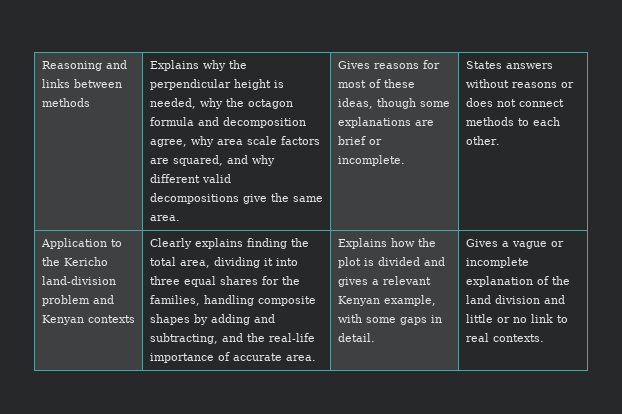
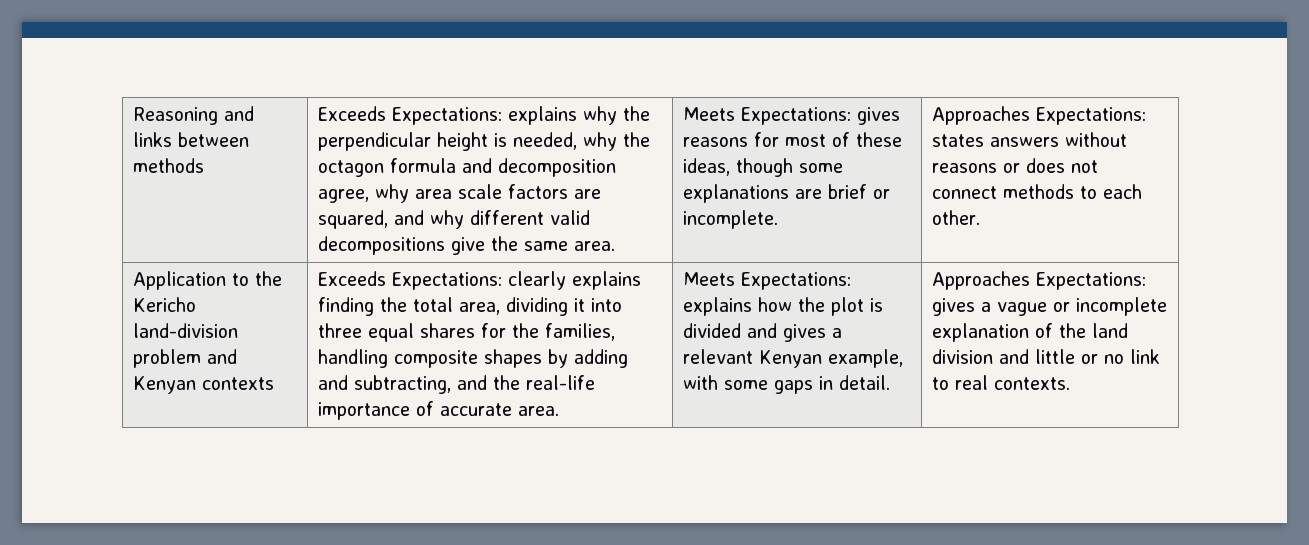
[149,60,199,71] Explains -> [317,106,577,125] Exceeds Expectations: explains
[337,61,370,69] Gives -> [682,107,900,125] Meets Expectations: gives
[465,61,502,69] States -> [931,106,1146,125] [931,134,984,147] Approaches Expectations: states
[149,238,192,249] Clearly -> [317,271,566,290] Exceeds Expectations: clearly
[337,238,387,249] Explains -> [682,272,851,290] [682,297,752,316] Meets Expectations: explains
[465,239,498,247] Gives -> [931,271,1146,290] [931,298,975,316] Approaches Expectations: gives

